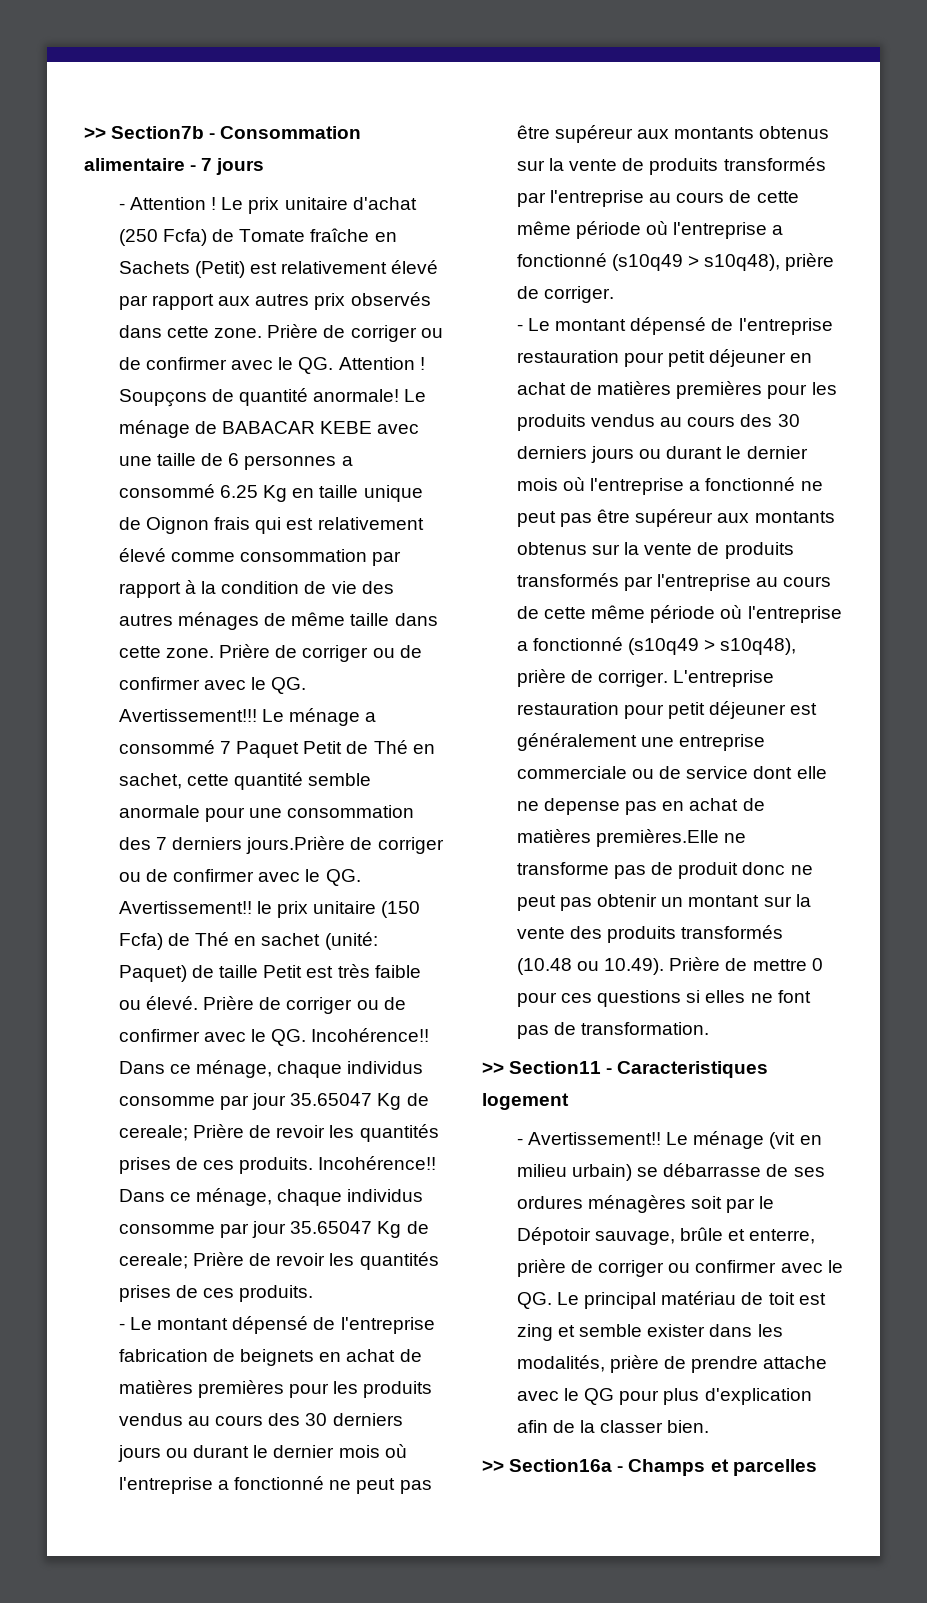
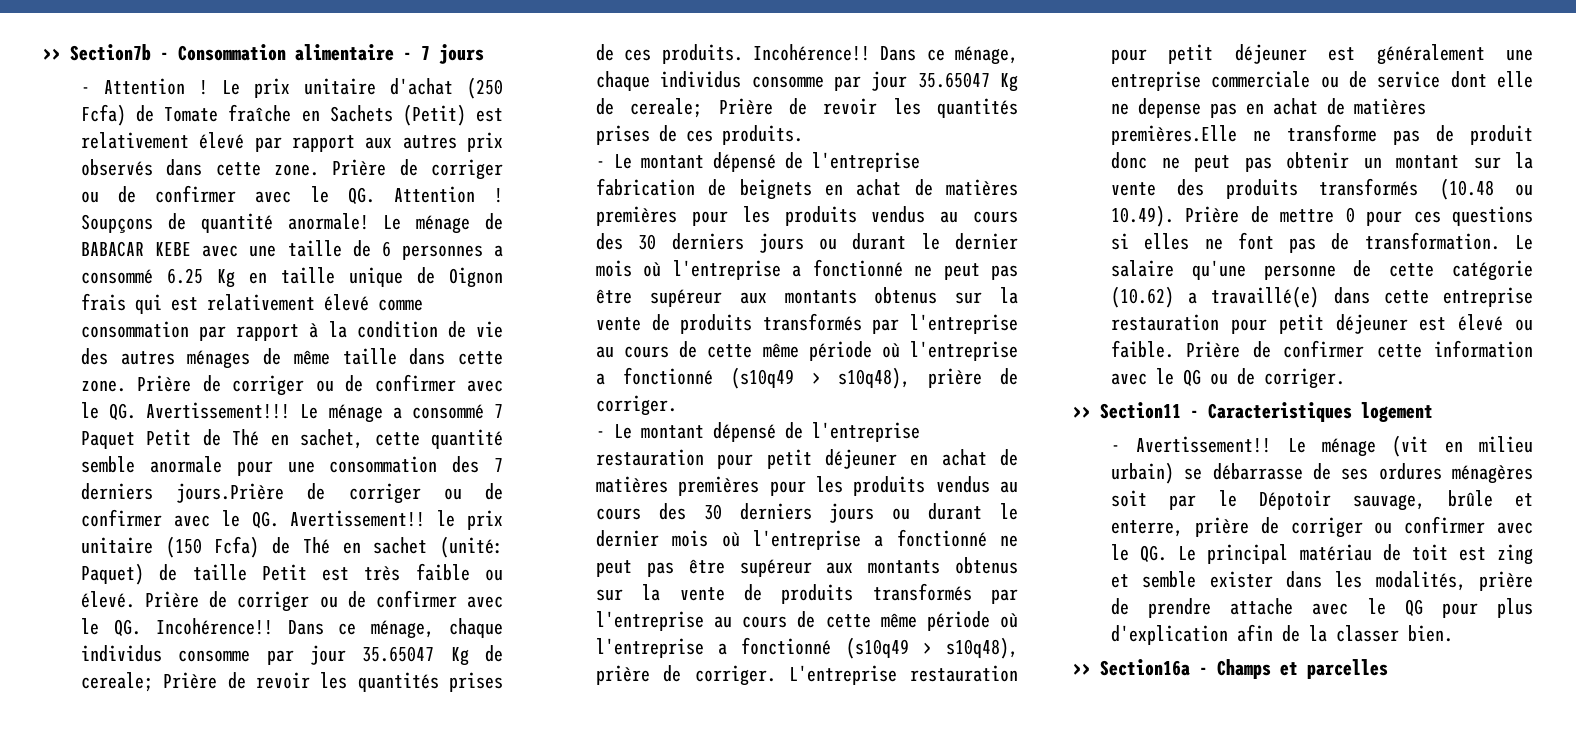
(710, 1028) none -> [1515,235,1533,250] [1110,260,1533,281] [1110,286,1533,308] [1110,314,1533,334] [1110,340,1533,358] [1110,368,1345,389] Le salaire qu'une personne de cette catégorie (10.62) a travaillé(e) dans cette entreprise restauration pour petit déjeuner est élevé ou faible. Prière de confirmer cette information avec le QG ou de corriger.

